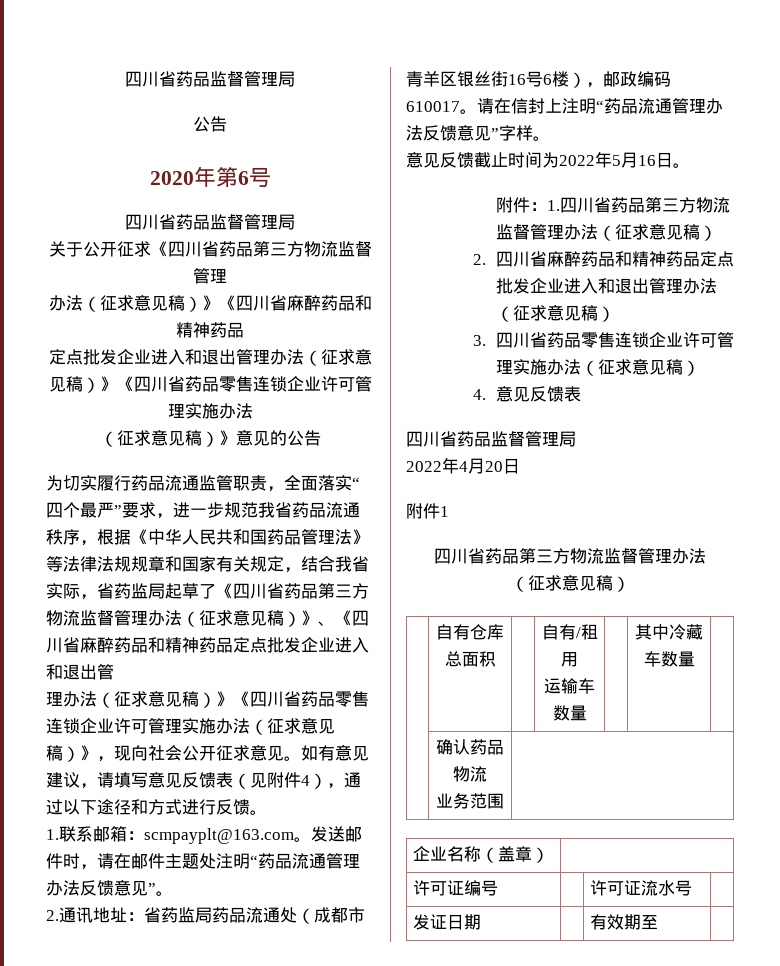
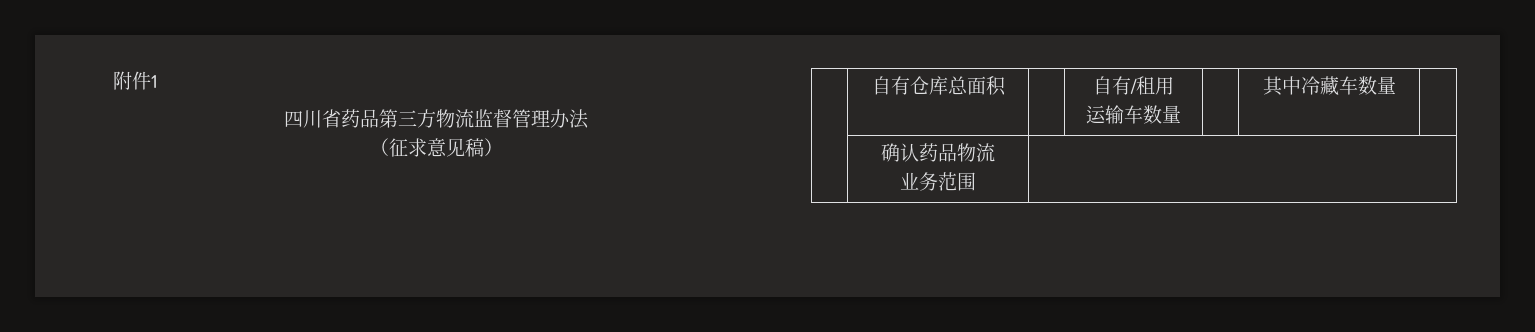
[125,71,295,87] [193,116,227,132] [149,166,271,187] [125,214,295,230] [48,241,372,257] [193,268,227,284] [48,295,372,312] [176,322,244,338] [48,349,372,366] [48,376,372,393] [167,403,253,419] [99,430,321,447] [46,475,360,492] [46,502,360,519] [46,529,369,546] [46,556,369,573] [46,583,369,600] [46,610,369,627] [46,637,369,653] [46,664,114,680] [46,691,369,708] [46,718,335,735] [46,745,369,762] [46,772,361,789] [46,799,267,815] [46,826,362,844] [46,853,360,870] [46,880,173,896] [46,907,365,924] [406,71,671,88] [406,98,723,114] [406,125,550,141] [406,151,690,168] [495,197,730,213] [495,224,717,241] [473,251,734,267] [495,278,717,294] [495,305,615,322] [473,332,734,348] [495,359,700,376] [473,386,581,402] [406,431,576,447] [406,457,520,474] 四川省药品监督管理局 // 公告 // 2020年第6号 // 四川省药品监督管理局 // 关于公开征求《四川省药品第三方物流监督管理 // 办法（征求意见稿）》《四川省麻醉药品和精神药品 // 定点批发企业进入和退出管理办法（征求意见稿）》《四川省药品零售连锁企业许可管理实施办法 // （征求意见稿）》意见的公告 // 为切实履行药品流通监管职责，全面落实“四个最严”要求，进一步规范我省药品流通秩序，根据《中华人民共和国药品管理法》等法律法规规章和国家有关规定，结合我省实际，省药监局起草了《四川省药品第三方物流监督管理办法（征求意见稿）》、《四川省麻醉药品和精神药品定点批发企业进入和退出管 // 理办法（征求意见稿）》《四川省药品零售连锁企业许可管理实施办法（征求意见稿）》，现向社会公开征求意见。如有意见建议，请填写意见反馈表（见附件4），通过以下途径和方式进行反馈。 // 1.联系邮箱：scmpayplt@163.com。发送邮件时，请在邮件主题处注明“药品流通管理办法反馈意见”。 // 2.通讯地址：省药监局药品流通处（成都市青羊区银丝街16号6楼），邮政编码610017。请在信封上注明“药品流通管理办法反馈意见”字样。 // 意见反馈截止时间为2022年5月16日。 // 附件：1.四川省药品第三方物流监督管理办法（征求意见稿） // 2.四川省麻醉药品和精神药品定点批发企业进入和退出管理办法（征求意见稿） // 3.四川省药品零售连锁企业许可管理实施办法（征求意见稿） // 4.意见反馈表 // 四川省药品监督管理局 // 2022年4月20日 // -> (113, 80) none
[412,846,549,863] [412,880,498,896] [589,880,692,896] [412,914,481,930] [589,914,658,930] // 企业名称（盖章） | // 许可证编号 | | 许可证流水号 | // 发证日期 | | 有效期至 | -> (976, 181) none

